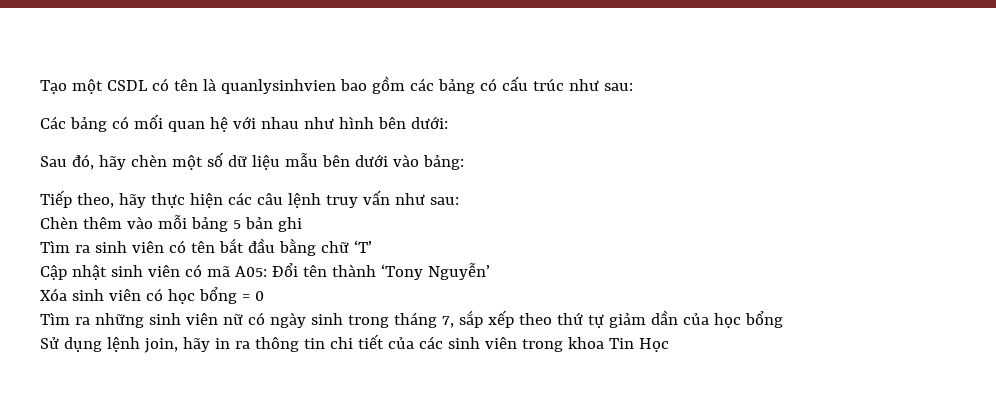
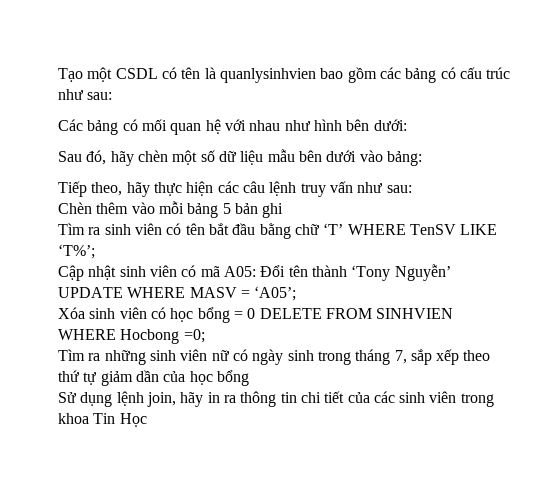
(372, 246) none -> [347,224,498,235] [58,244,95,259] WHERE TenSV LIKE ‘T%’;
(490, 271) none -> [58,286,297,301] UPDATE WHERE MASV = ‘A05’;
(264, 296) none -> [259,308,454,319] [58,329,205,344] DELETE FROM SINHVIEN WHERE Hocbong =0;

